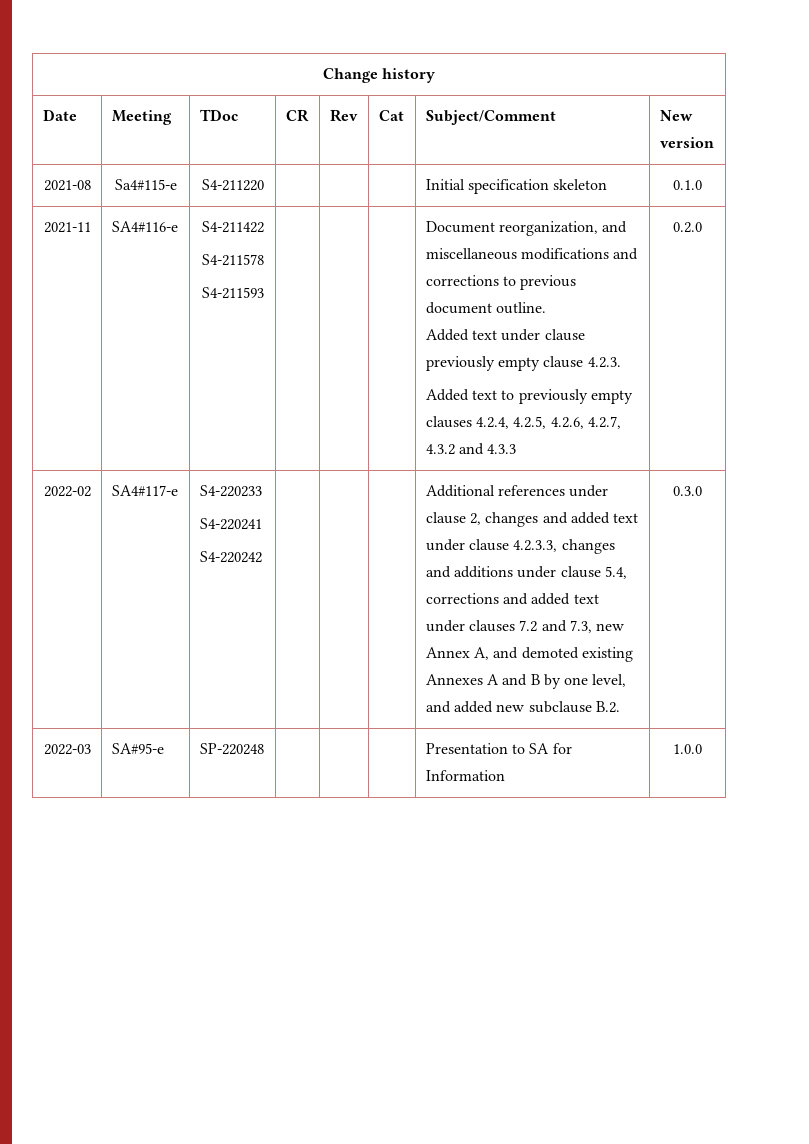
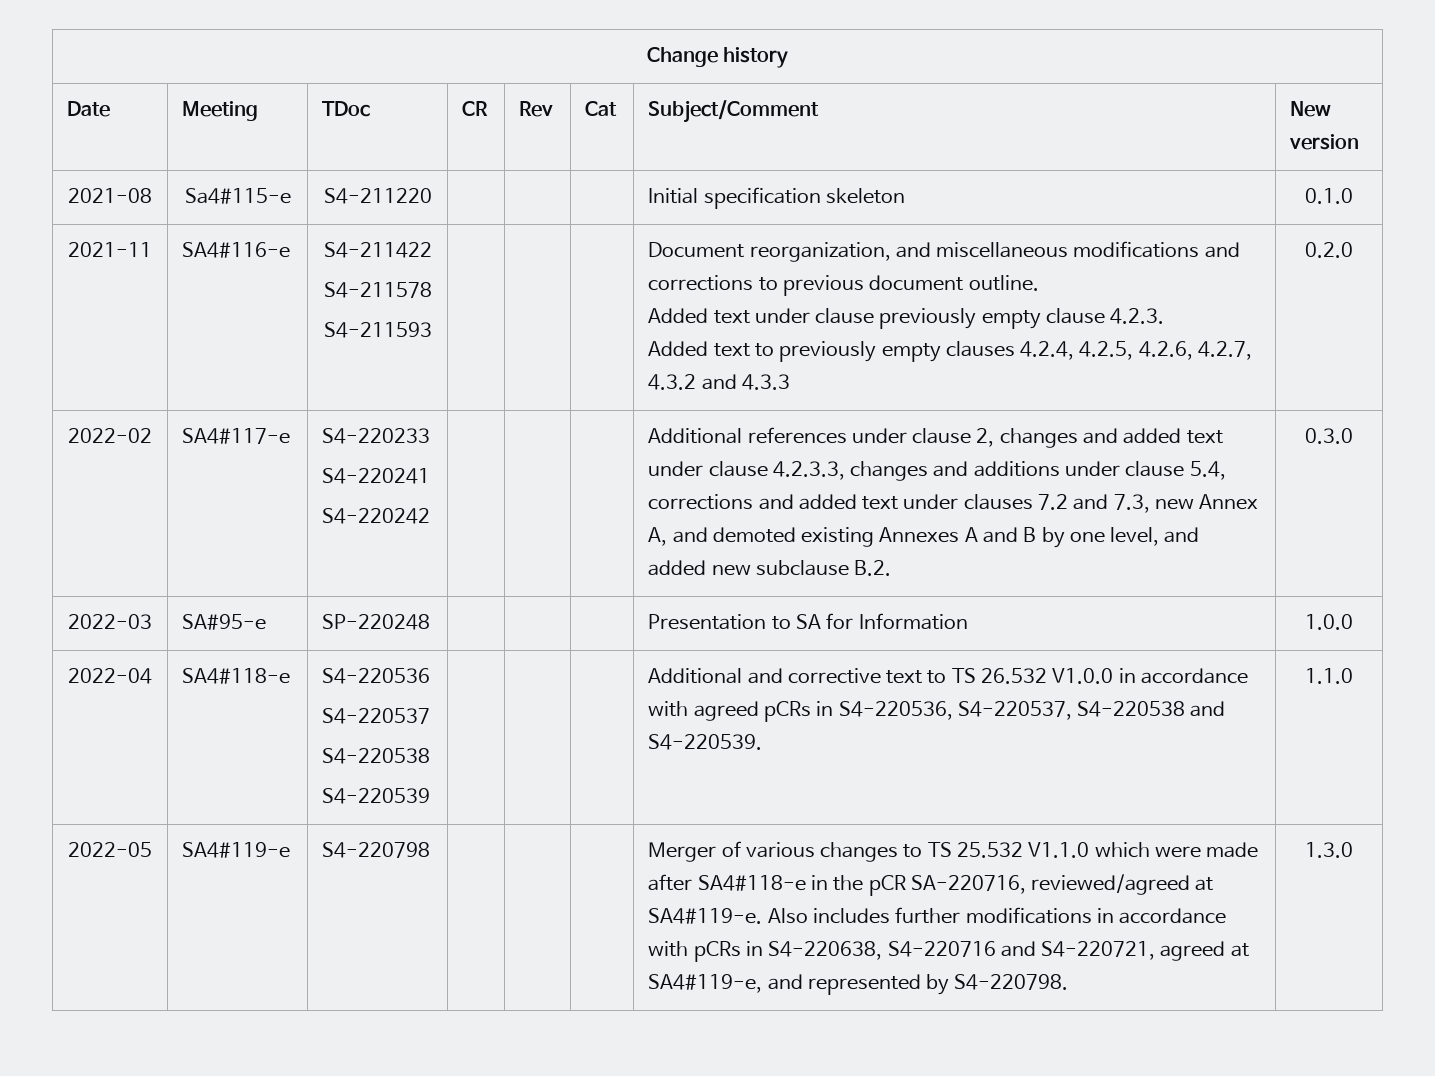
(702, 749) none -> [68,668,152,684] [182,668,291,684] [322,668,431,684] [322,708,431,724] [322,748,431,764] [322,788,431,804] [648,668,1248,684] [648,701,1226,722] [648,734,763,750] [1305,668,1354,684] [68,842,152,857] [182,842,291,858] [322,842,431,858] [648,841,1259,862] [648,874,1214,896] [648,907,1227,924] [648,941,1249,962] [648,974,1069,995] [1305,842,1354,858] // 2022-04 | SA4#118-e | S4-220536 // S4-220537 // S4-220538 // S4-220539 | | | | Additional and corrective text to TS 26.532 V1.0.0 in accordance with agreed pCRs in S4-220536, S4-220537, S4-220538 and S4-220539. | 1.1.0 // 2022-05 | SA4#119-e | S4-220798 | | | | Merger of various changes to TS 25.532 V1.1.0 which were made after SA4#118-e in the pCR SA-220716, reviewed/agreed at SA4#119-e. Also includes further modifications in accordance with pCRs in S4-220638, S4-220716 and S4-220721, agreed at SA4#119-e, and represented by S4-220798. | 1.3.0

